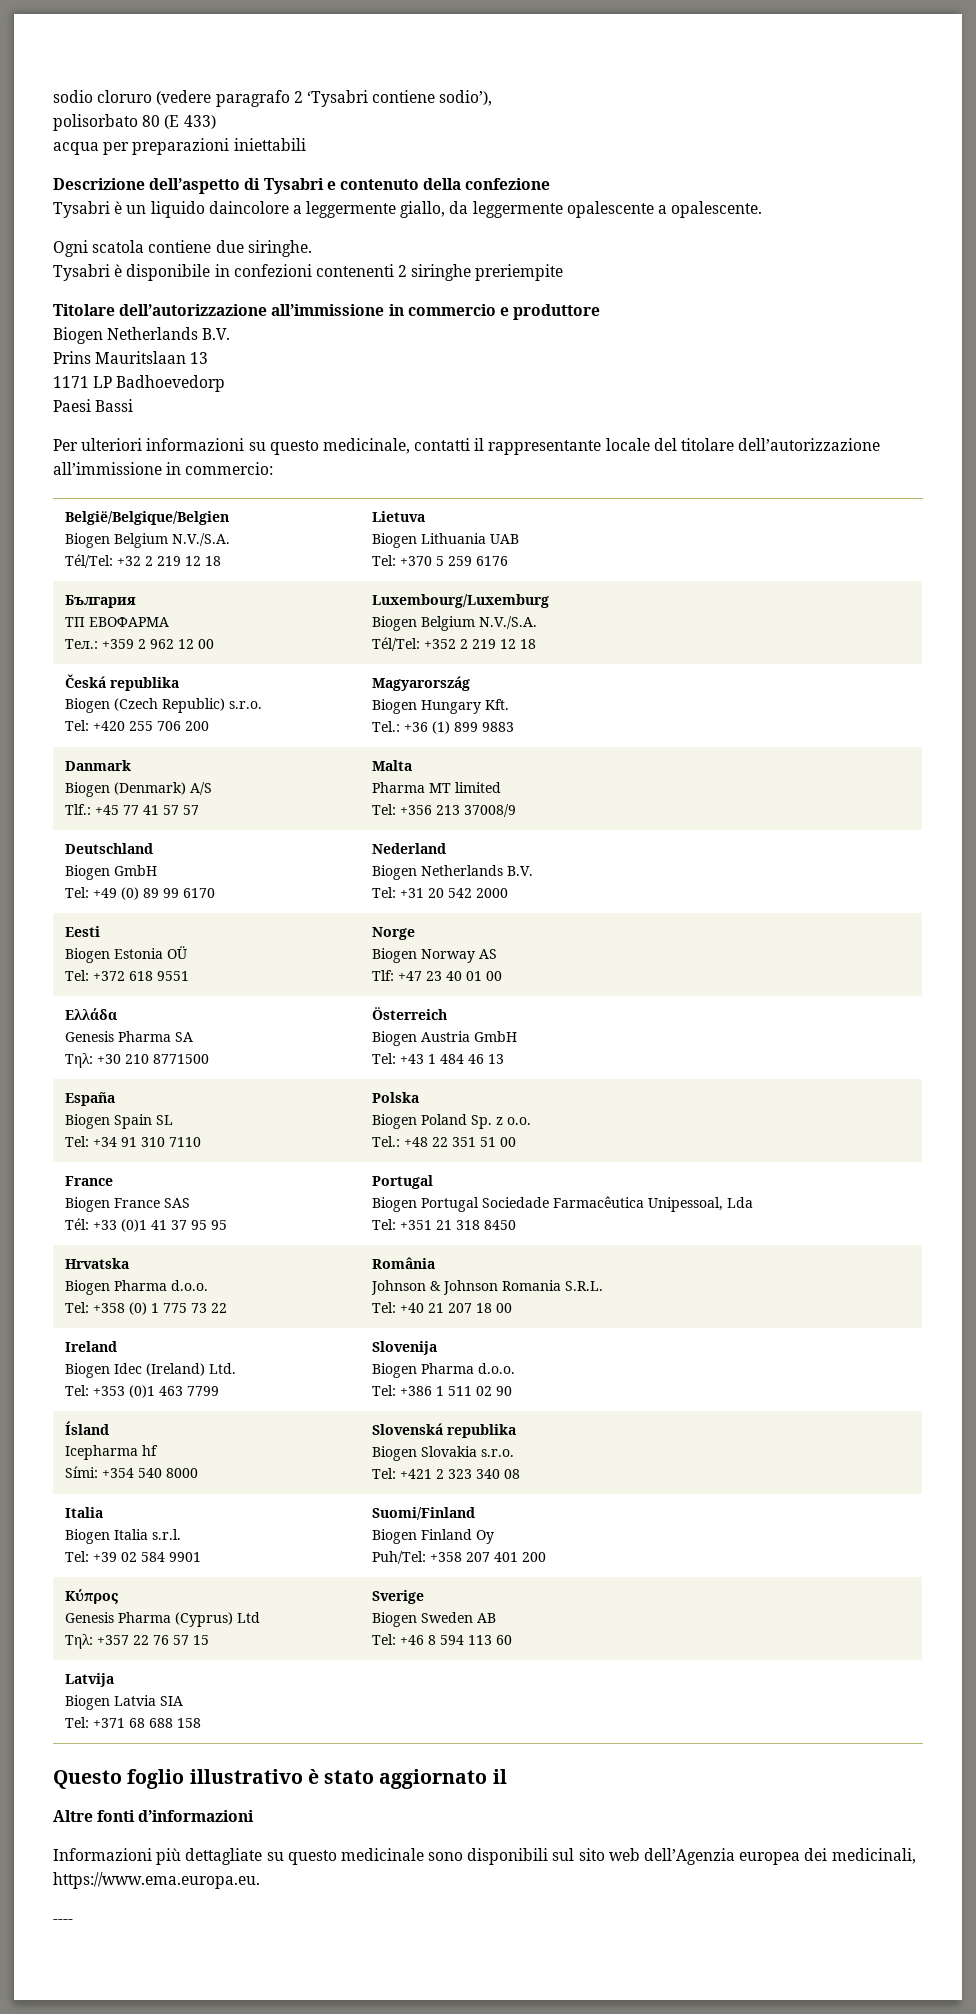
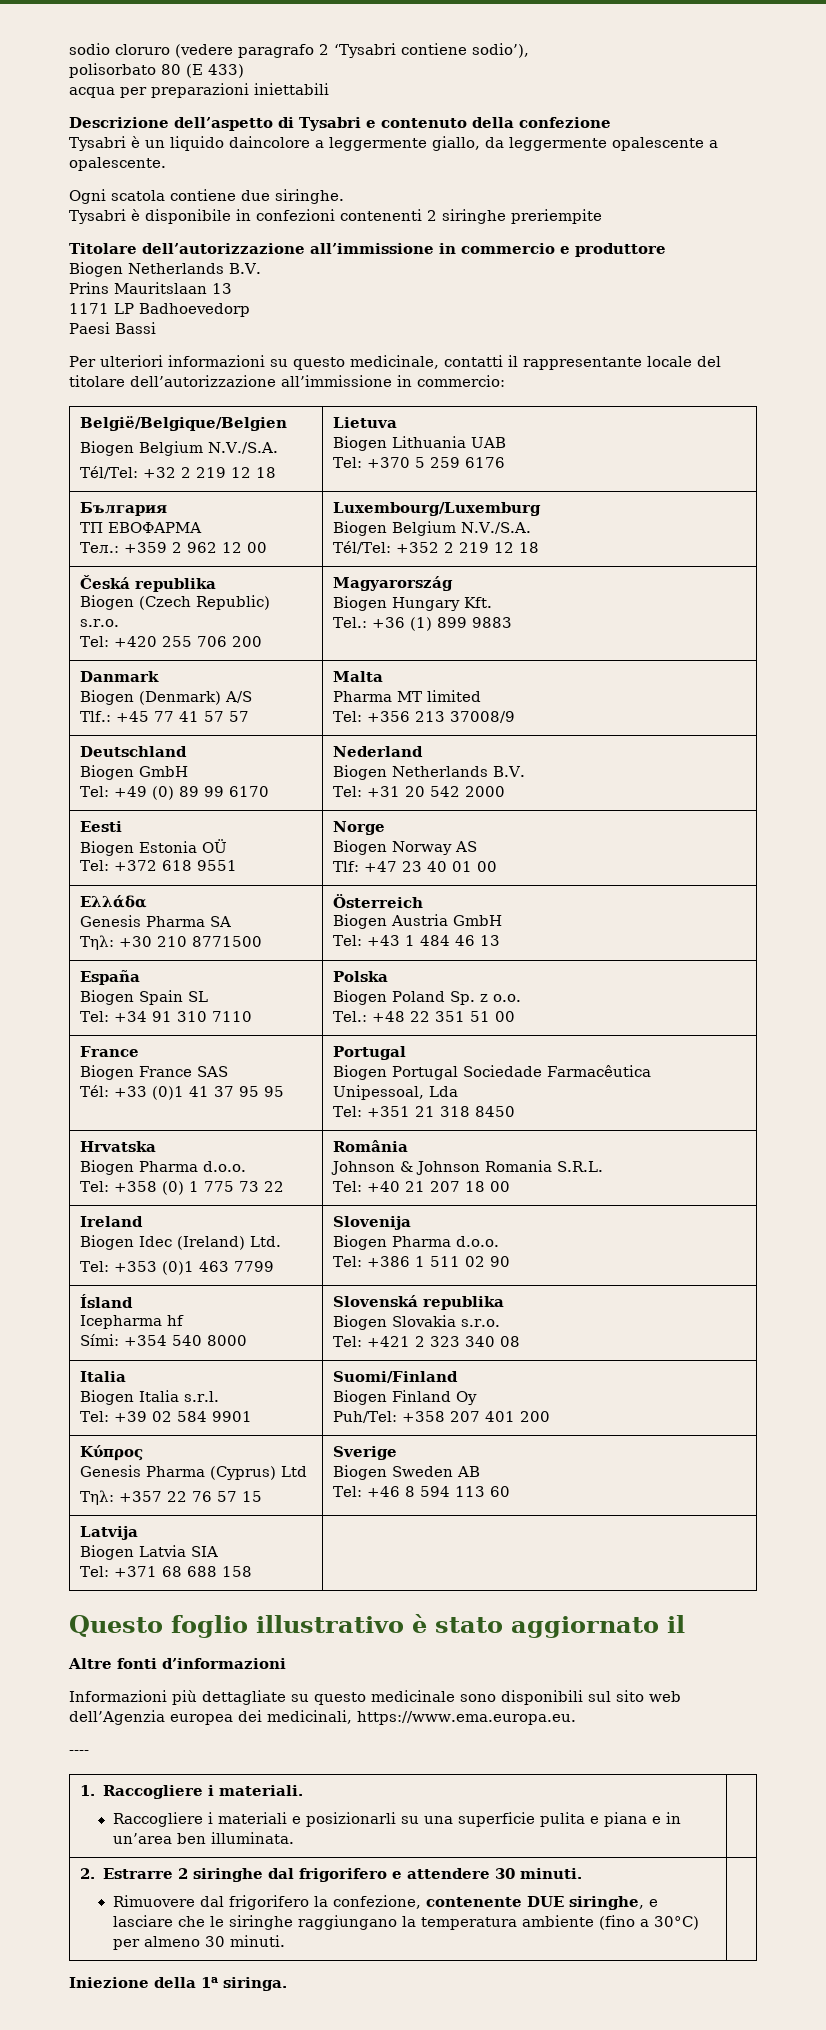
(73, 1921) none -> [80,1785,303,1799] [112,1812,681,1827] [112,1832,294,1844] [80,1868,582,1882] [112,1895,658,1910] [112,1915,699,1930] [112,1935,285,1950] [69,1977,287,1991] // 1. Raccogliere i materiali. // Raccogliere i materiali e posizionarli su una superficie pulita e piana e in un’area ben illuminata. | // 2. Estrarre 2 siringhe dal frigorifero e attendere 30 minuti. // Rimuovere dal frigorifero la confezione, contenente DUE siringhe, e lasciare che le siringhe raggiungano la temperatura ambiente (fino a 30°C) per almeno 30 minuti. | // Iniezione della 1a siringa.

